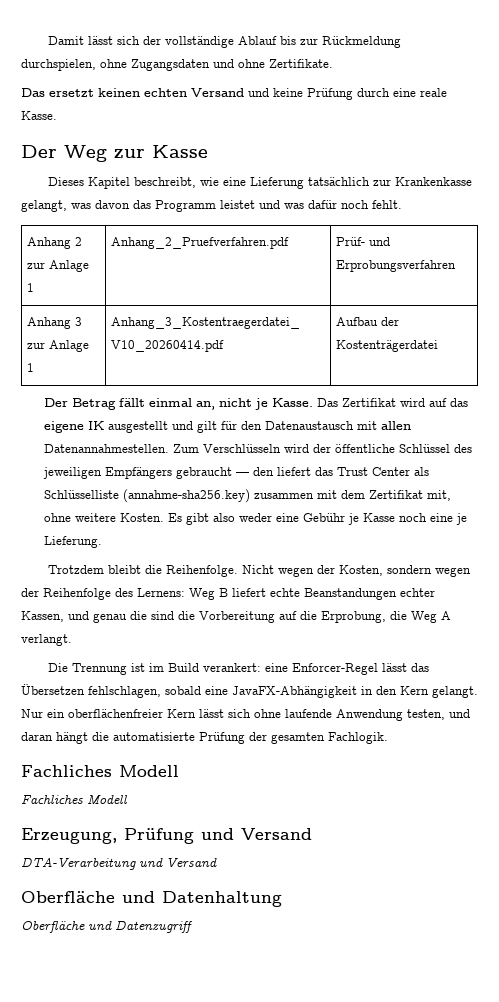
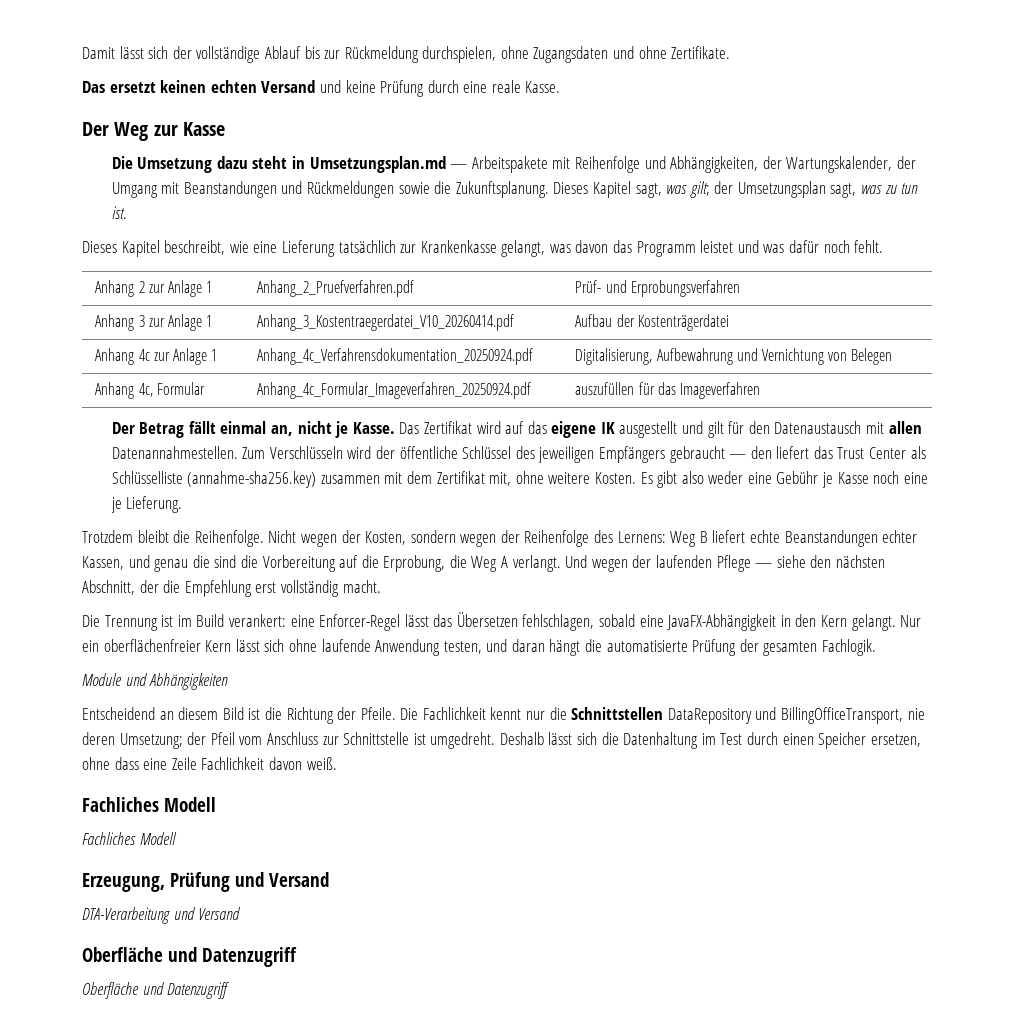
(208, 151) none -> [111,156,916,173] [111,181,919,198] [111,206,127,219] // Die Umsetzung dazu steht in Umsetzungsplan.md — Arbeitspakete mit Reihenfolge und Abhängigkeiten, der Wartungskalender, der Umgang mit Beanstandungen und Rückmeldungen sowie die Zukunftsplanung. Dieses Kapitel sagt, was gilt; der Umsetzungsplan sagt, was zu tun ist.
(439, 346) none -> [95,348,218,365] [257,348,534,365] [575,348,893,365] [95,382,205,399] [257,382,532,399] [575,382,760,399] // Anhang 4c zur Anlage 1 | Anhang_4c_Verfahrensdokumentation_20250924.pdf | Digitalisierung, Aufbewahrung und Vernichtung von Belegen // Anhang 4c, Formular | Anhang_4c_Formular_Imageverfahren_20250924.pdf | auszufüllen für das Imageverfahren
(72, 640) none -> [565,555,885,572] [82,580,381,597] Und wegen der laufenden Pflege — siehe den nächsten Abschnitt, der die Empfehlung erst vollständig macht.
(388, 738) none -> [82,673,229,690] [82,707,925,724] [82,732,921,749] [82,757,337,770] // Module und Abhängigkeiten // Entscheidend an diesem Bild ist die Richtung der Pfeile. Die Fachlichkeit kennt nur die Schnittstellen DataRepository und BillingOfficeTransport, nie deren Umsetzung; der Pfeil vom Anschluss zur Schnittstelle ist umgedreht. Deshalb lässt sich die Datenhaltung im Test durch einen Speicher ersetzen, ohne dass eine Zeile Fachlichkeit davon weiß.
[162,891,282,907] Datenhaltung -> [202,947,297,967] Datenzugriff

